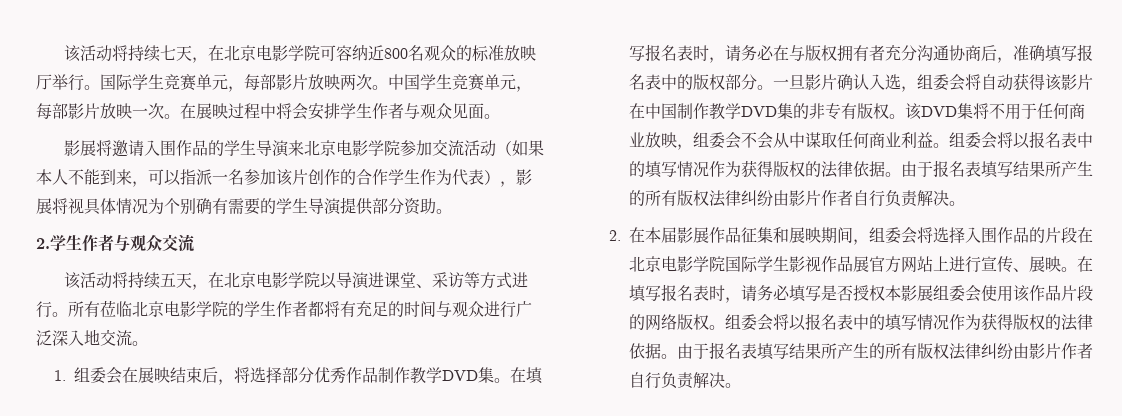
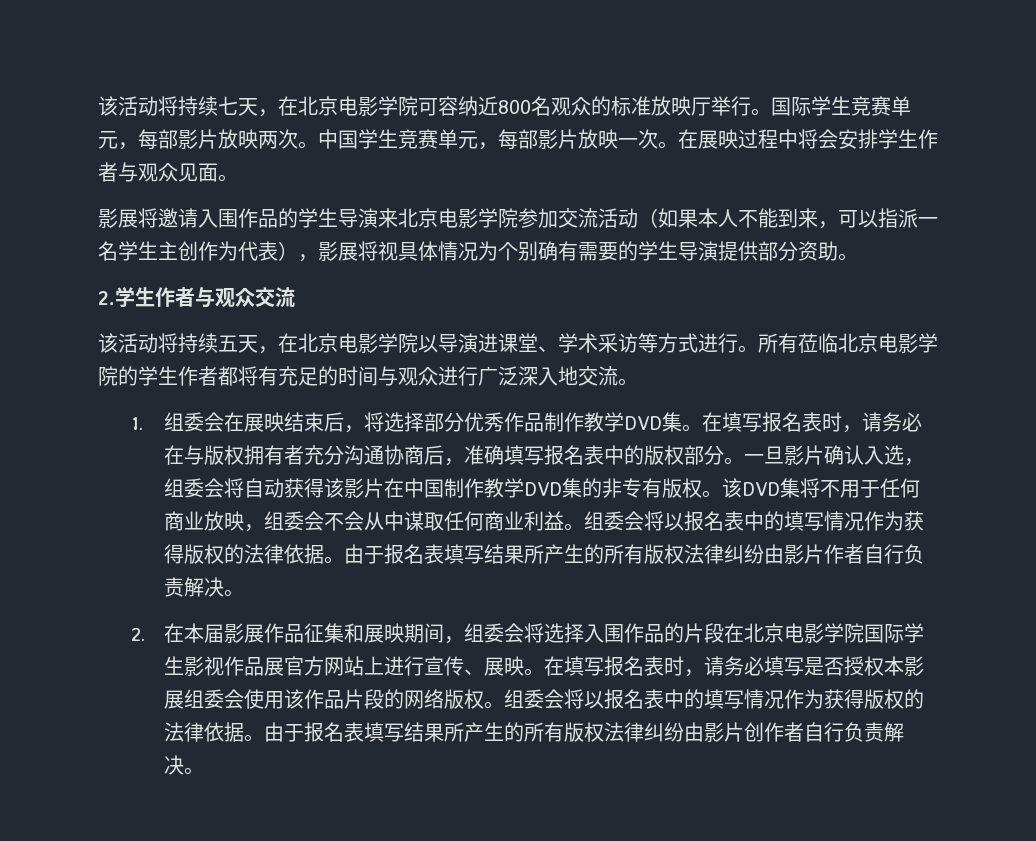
[244,169,420,186] 参加该片创作的合作学生 -> [118,241,198,261] 学生主创
(432, 286) none -> [558,333,598,353] 学术
(1062, 351) none -> [744,722,765,742] 创

